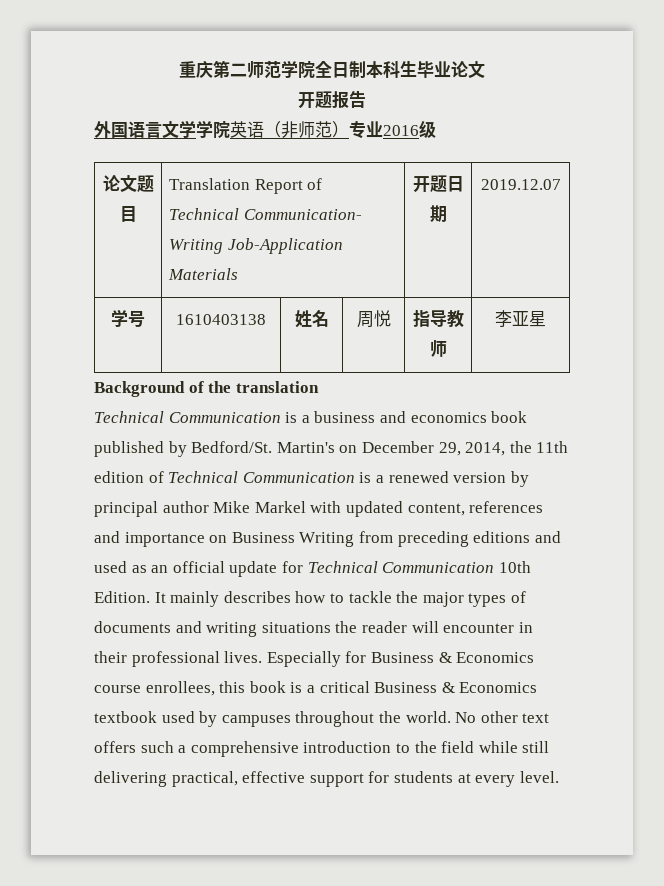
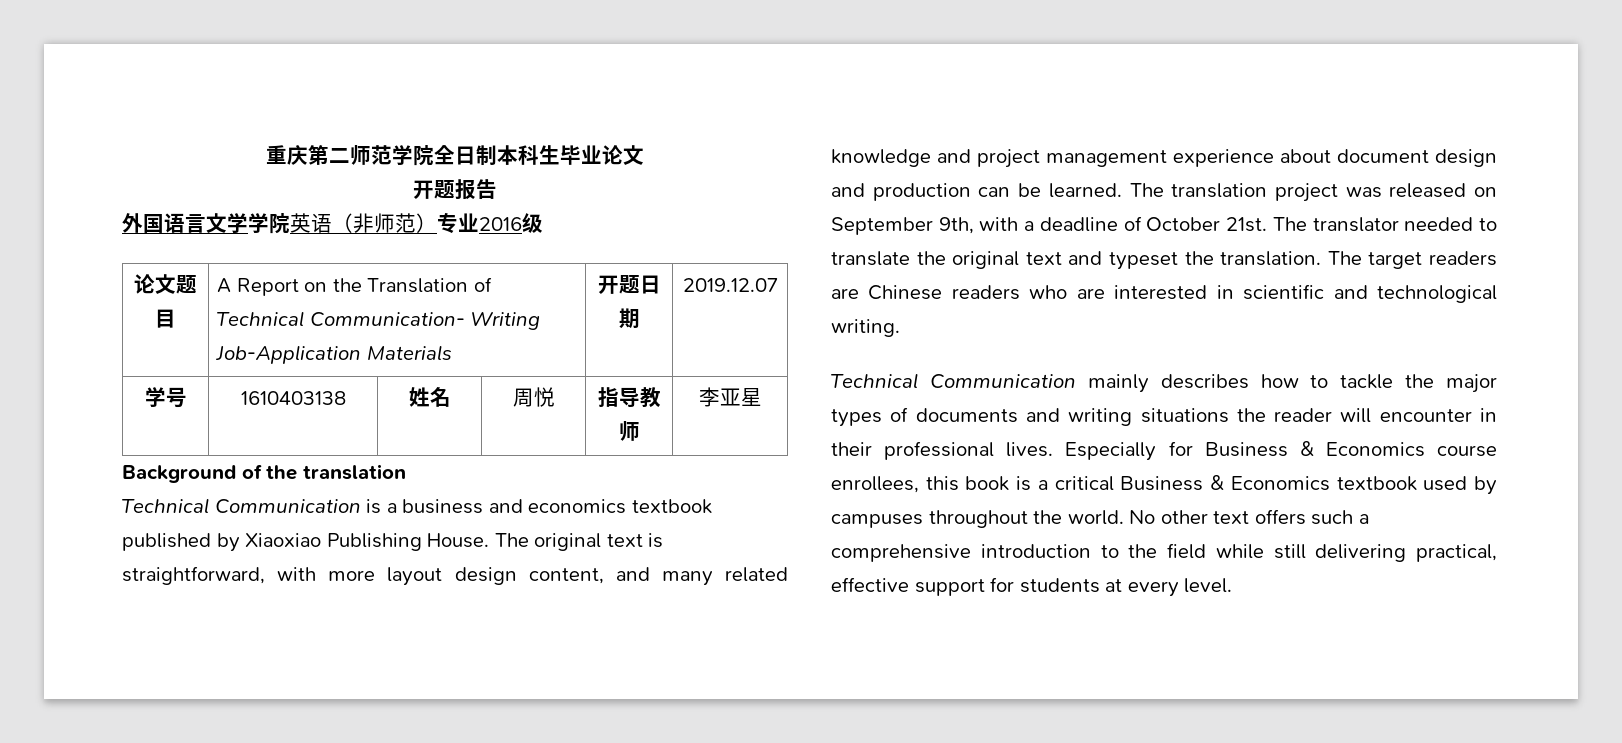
[169,178,303,194] Translation Report -> [217,278,469,296] A Report on the Translation
[491,411,528,423] book -> [631,499,712,514] textbook
[191,441,569,456] [94,471,529,487] [94,501,544,517] [94,531,561,547] [94,561,531,577] [94,591,166,603] Bedford/St. Martin's on December 29, 2014, the 11th edition of Technical Communication is a renewed version by principal author Mike Markel with updated content, references and importance on Business Writing from preceding editions and used as an official update for Technical Communication 10th Edition. It -> [245,533,664,551] [122,566,788,586] [831,149,1497,168] [831,183,1497,202] [831,216,1497,235] [831,251,1498,270] [831,284,1497,303] [831,319,900,337] [831,373,1076,389] Xiaoxiao Publishing House. The original text is straightforward, with more layout design content, and many related knowledge and project management experience about document design and production can be learned. The translation project was released on September 9th, with a deadline of October 21st. The translator needed to translate the original text and typeset the translation. The target readers are Chinese readers who are interested in scientific and technological writing. // Technical Communication

